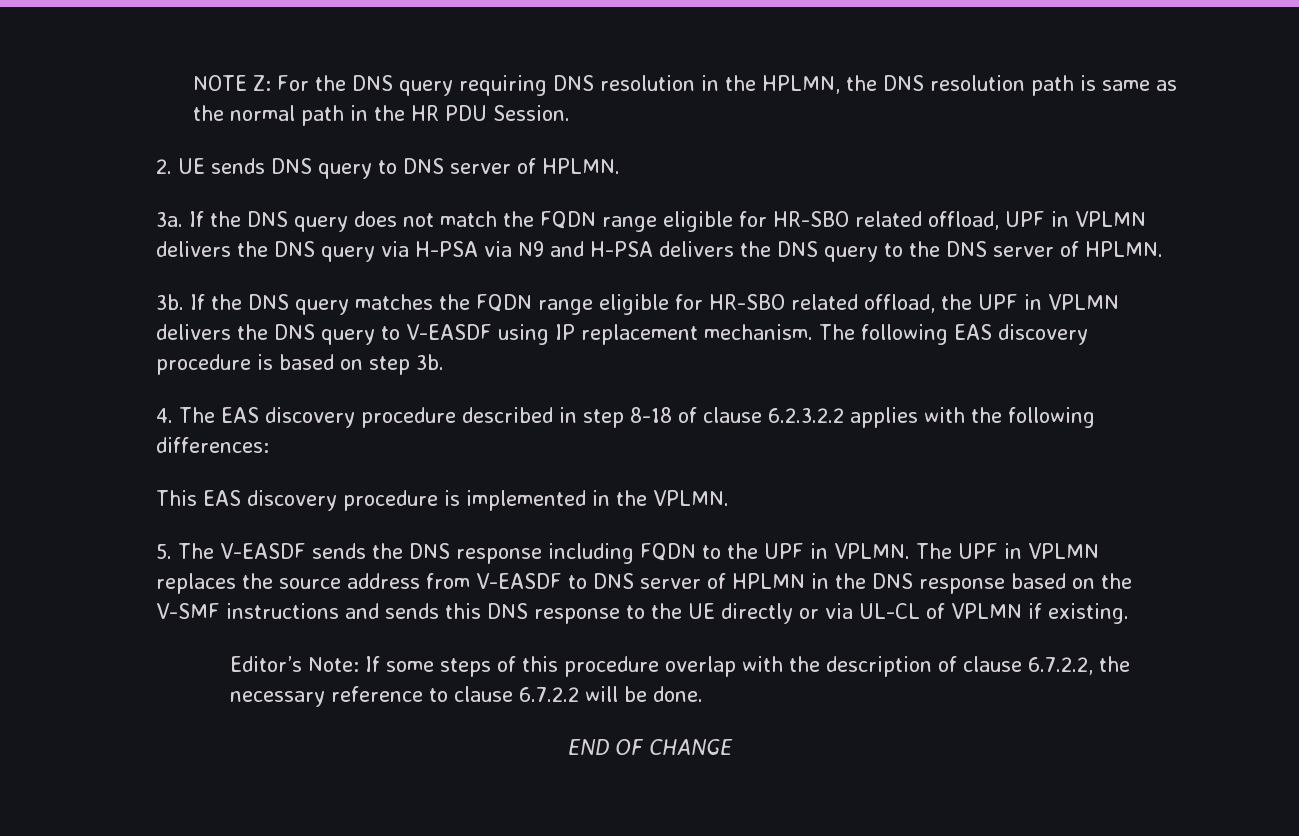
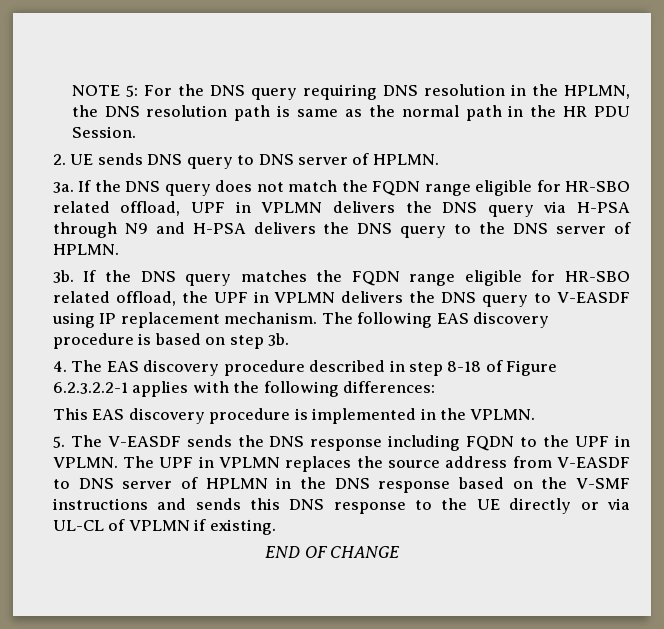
[253,75,272,91] Z: -> [125,85,138,97] 5:
[484,241,513,257] via -> [52,222,117,238] through
[703,407,845,423] clause 6.2.3.2.2 -> [506,360,558,376] [52,382,128,394] Figure 6.2.3.2.2-1
[230,656,1131,677] [230,686,704,707] // Editor’s Note: If some steps of this procedure overlap with the description of clause 6.7.2.2, the necessary reference to clause 6.7.2.2 will be done. -> (276, 527) none

